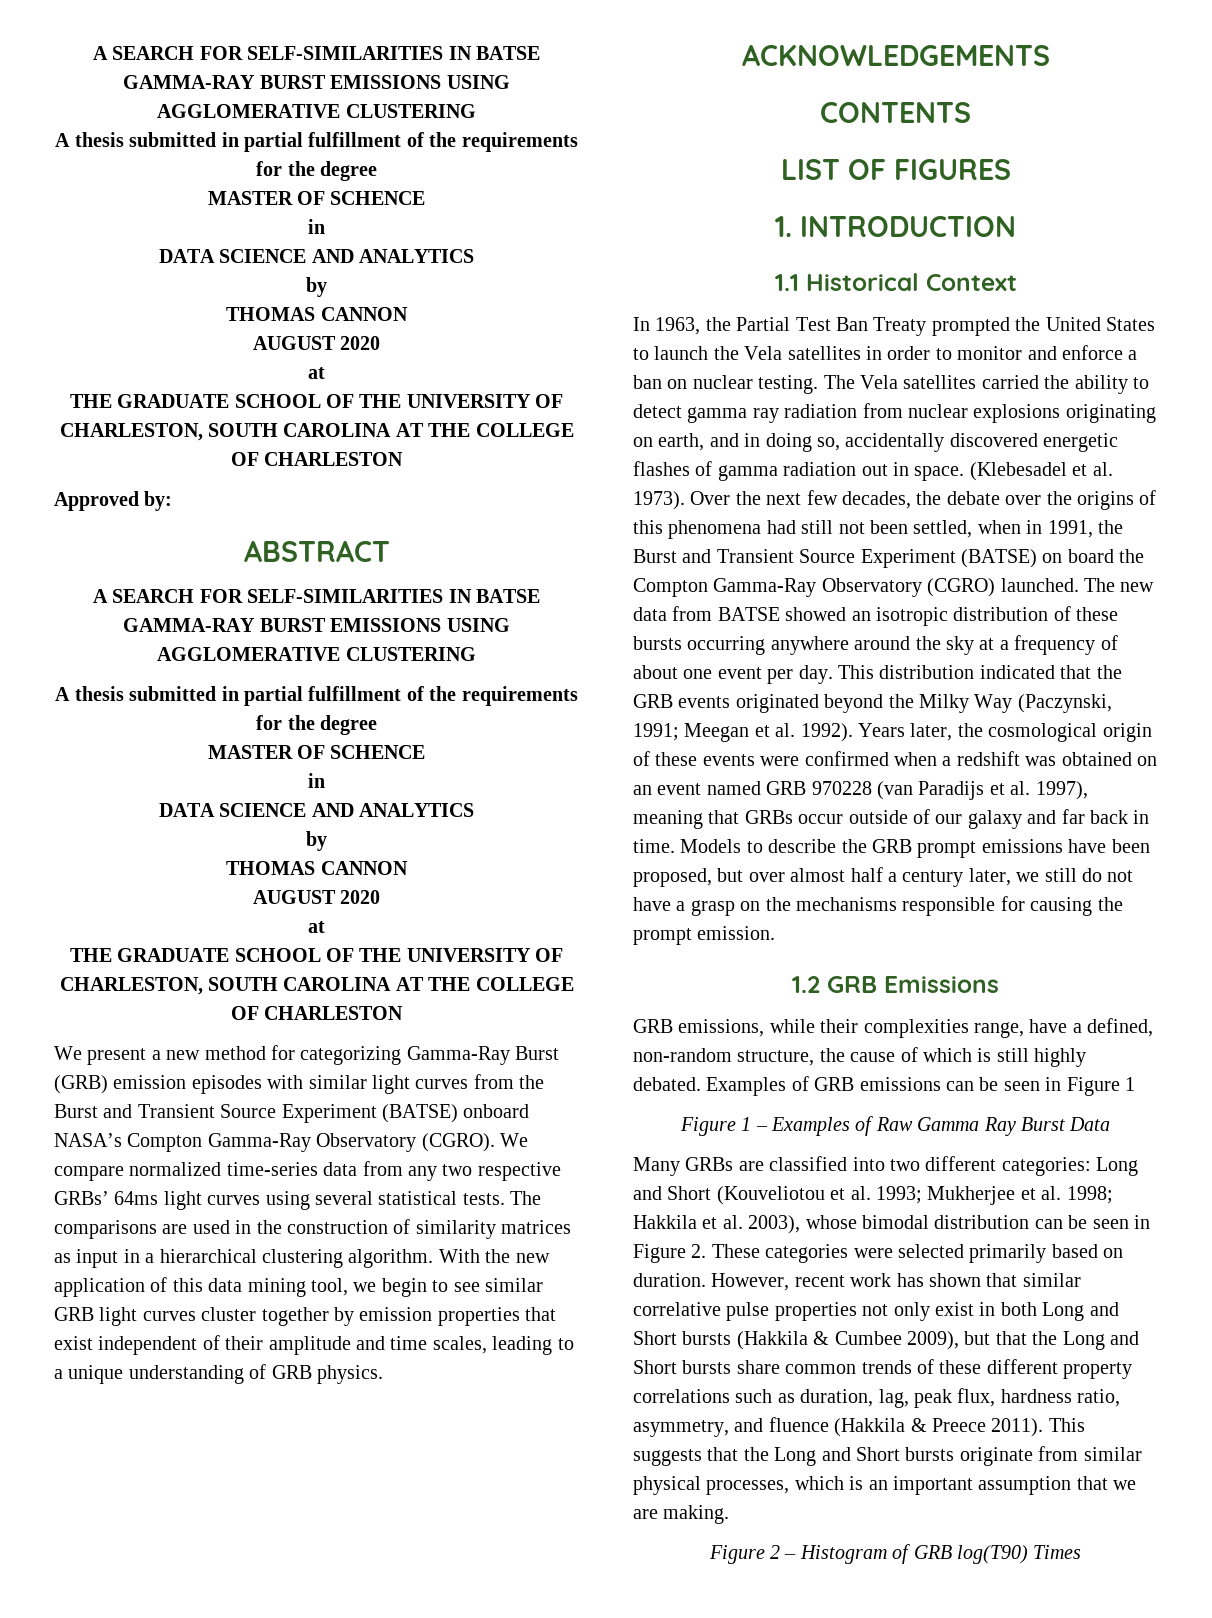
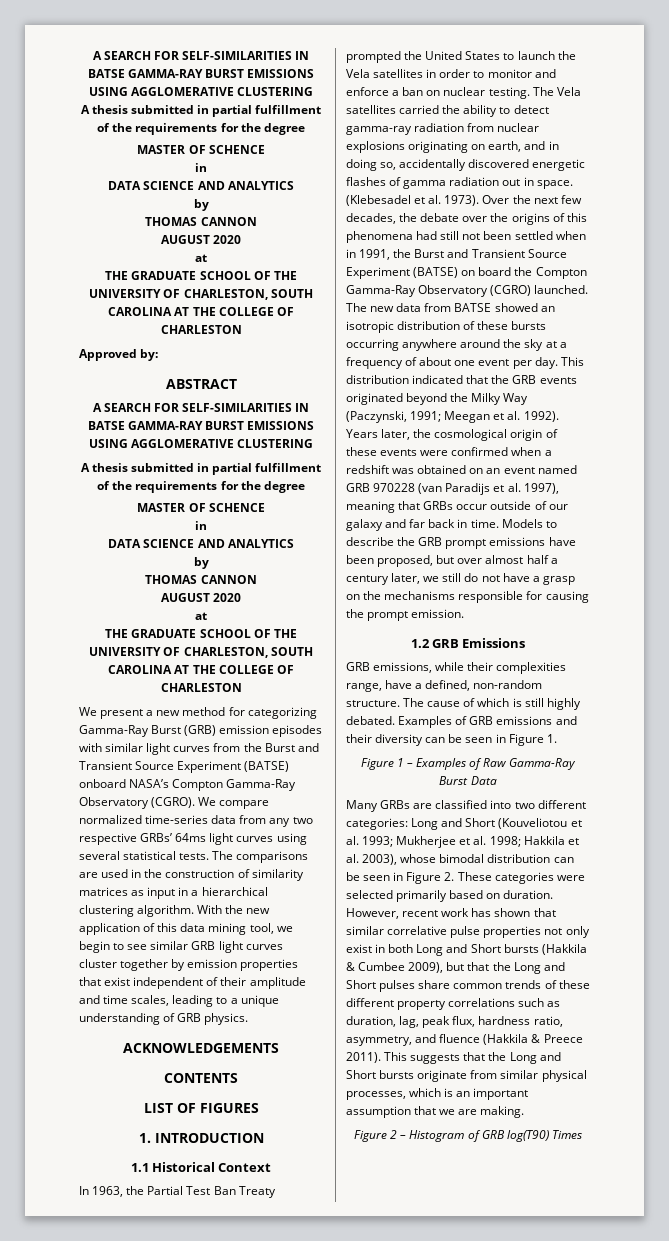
[687,407,779,423] gamma ray -> [346,126,412,135] gamma-ray
[913,520,973,538] settled, -> [514,231,553,240] settled
[737,1048,845,1066] structure, the -> [346,698,425,707] structure. The
[946,1077,1135,1096] can be seen in Figure 1 -> [555,716,577,725] [346,734,557,746] and their diversity can be seen in Figure 1.
[917,1117,1016,1136] Gamma Ray -> [509,758,577,770] Gamma-Ray
[682,1360,732,1374] bursts -> [379,980,416,992] pulses

